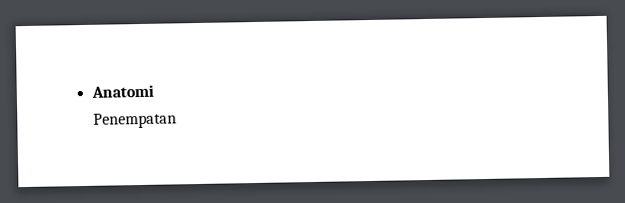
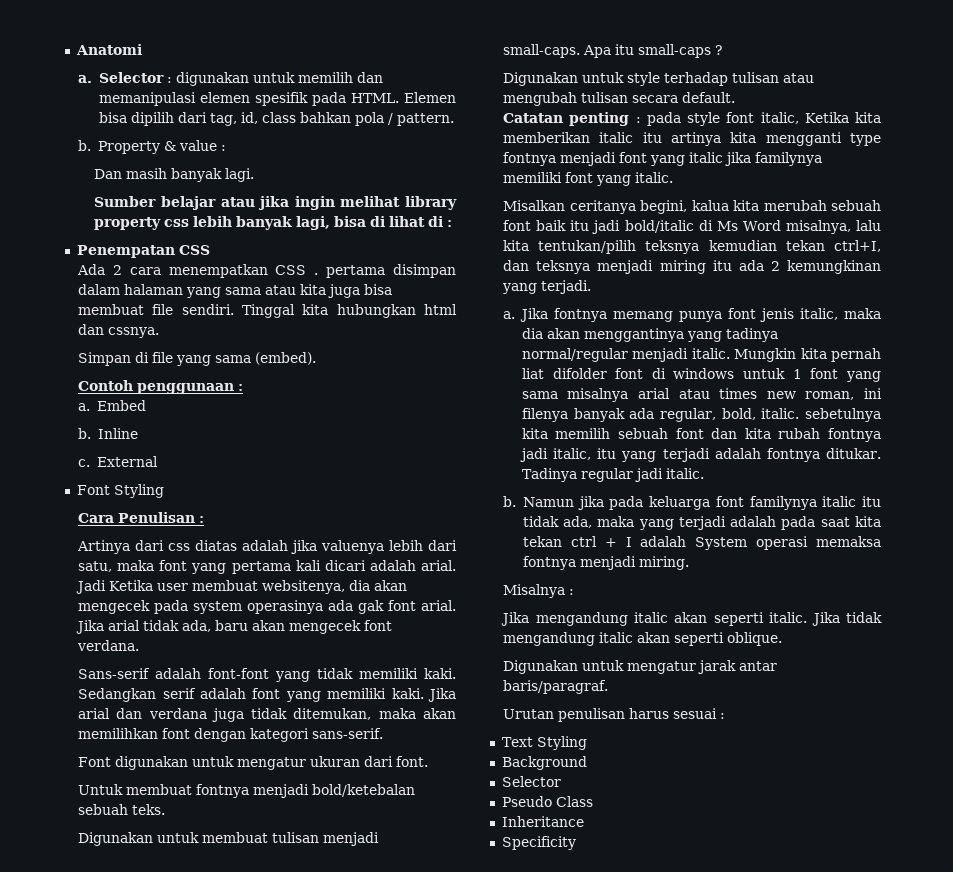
[92,112,177,129] Penempatan -> [78,72,383,86] [98,92,456,106] [98,112,454,126] [78,140,226,154] [94,168,255,182] [94,196,458,210] [94,216,453,230] [76,245,210,258] [77,264,456,278] [78,284,393,298] [78,304,457,318] [78,324,160,338] [78,352,317,366] [78,380,244,394] [78,400,146,411] [78,428,138,439] [78,456,158,467] [76,484,164,498] [78,512,205,523] [77,540,458,554] [78,560,457,574] [76,580,408,594] [78,600,457,614] [76,620,393,634] [77,640,140,651] [78,668,456,682] [78,688,457,702] [78,708,456,722] [78,728,384,742] [78,756,429,770] [78,784,416,798] [78,804,166,815] [78,832,380,846] [503,44,724,58] [503,72,815,86] [503,92,736,106] [503,112,882,126] [503,132,881,146] [503,152,823,166] [503,172,674,186] [503,200,881,214] [503,220,881,234] [503,240,881,254] [503,260,881,274] [502,280,592,294] [503,308,881,322] [521,328,778,342] [521,348,881,362] [521,368,881,382] [521,388,882,402] [521,408,881,422] [521,428,881,442] [519,448,882,462] [521,468,704,482] [503,496,881,510] [522,516,881,530] [522,536,881,550] [522,556,689,570] [503,584,575,598] [501,612,882,626] [503,632,783,646] [503,660,778,674] [503,680,609,694] [503,708,726,722] [501,736,587,750] [501,756,587,770] [501,776,561,787] [501,796,593,807] [501,816,584,827] [501,836,576,850] a. Selector : digunakan untuk memilih dan memanipulasi elemen spesifik pada HTML. Elemen bisa dipilih dari tag, id, class bahkan pola / pattern. // b. Property & value : // Dan masih banyak lagi. // Sumber belajar atau jika ingin melihat library property css lebih banyak lagi, bisa di lihat di : // Penempatan CSS // Ada 2 cara menempatkan CSS . pertama disimpan dalam halaman yang sama atau kita juga bisa membuat file sendiri. Tinggal kita hubungkan html dan cssnya. // Simpan di file yang sama (embed). // Contoh penggunaan : // a. Embed // b. Inline // c. External // Font Styling // Cara Penulisan : // Artinya dari css diatas adalah jika valuenya lebih dari satu, maka font yang pertama kali dicari adalah arial. Jadi Ketika user membuat websitenya, dia akan mengecek pada system operasinya ada gak font arial. Jika arial tidak ada, baru akan mengecek font verdana. // Sans-serif adalah font-font yang tidak memiliki kaki. Sedangkan serif adalah font yang memiliki kaki. Jika arial dan verdana juga tidak ditemukan, maka akan memilihkan font dengan kategori sans-serif. // Font digunakan untuk mengatur ukuran dari font. // Untuk membuat fontnya menjadi bold/ketebalan sebuah teks. // Digunakan untuk membuat tulisan menjadi small-caps. Apa itu small-caps ? // Digunakan untuk style terhadap tulisan atau mengubah tulisan secara default. // Catatan penting : pada style font italic, Ketika kita memberikan italic itu artinya kita mengganti type fontnya menjadi font yang italic jika familynya memiliki font yang italic. // Misalkan ceritanya begini, kalua kita merubah sebuah font baik itu jadi bold/italic di Ms Word misalnya, lalu kita tentukan/pilih teksnya kemudian tekan ctrl+I, dan teksnya menjadi miring itu ada 2 kemungkinan yang terjadi. // a. Jika fontnya memang punya font jenis italic, maka dia akan menggantinya yang tadinya normal/regular menjadi italic. Mungkin kita pernah liat difolder font di windows untuk 1 font yang sama misalnya arial atau times new roman, ini filenya banyak ada regular, bold, italic. sebetulnya kita memilih sebuah font dan kita rubah fontnya jadi italic, itu yang terjadi adalah fontnya ditukar. Tadinya regular jadi italic. // b. Namun jika pada keluarga font familynya italic itu tidak ada, maka yang terjadi adalah pada saat kita tekan ctrl + I adalah System operasi memaksa fontnya menjadi miring. // Misalnya : // Jika mengandung italic akan seperti italic. Jika tidak mengandung italic akan seperti oblique. // Digunakan untuk mengatur jarak antar baris/paragraf. // Urutan penulisan harus sesuai : // Text Styling // Background // Selector // Pseudo Class // Inheritance // Specificity

